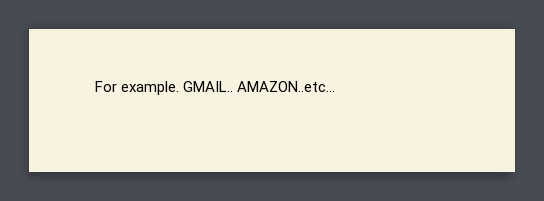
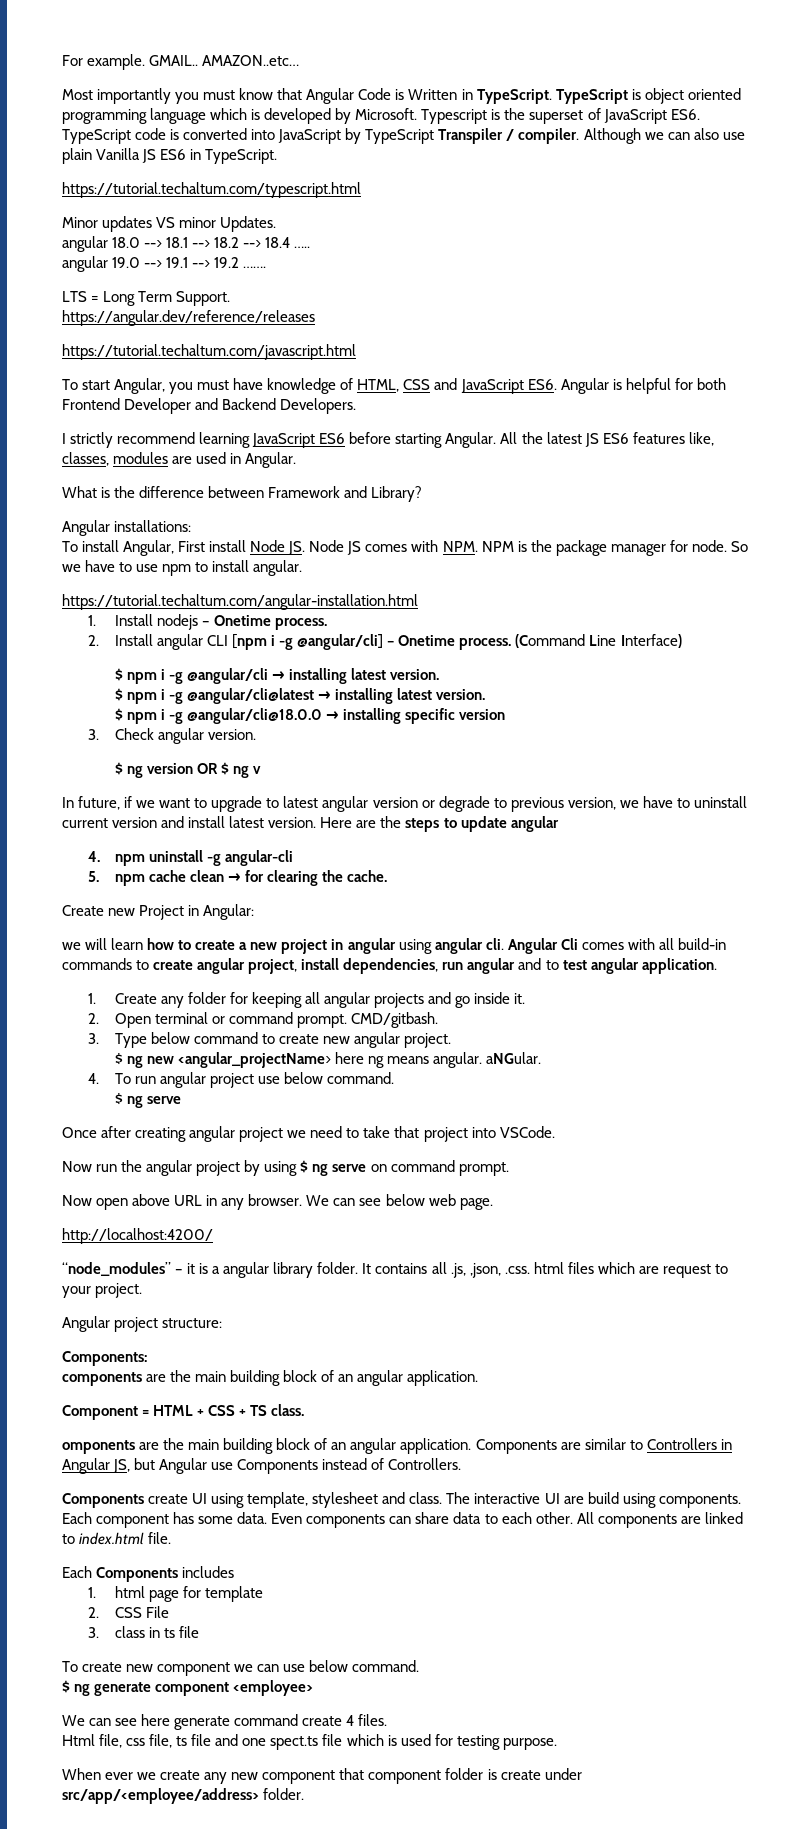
(336, 86) none -> [62,88,741,104] [62,108,700,124] [62,128,745,144] [62,148,278,164] [62,182,361,198] [62,216,277,232] [62,236,311,252] [62,256,267,272] [62,291,231,306] [62,310,315,326] [62,344,356,360] [62,378,726,394] [62,398,357,414] [62,432,714,448] [62,452,297,468] [62,486,423,502] [62,520,192,536] [62,540,748,556] [62,560,303,576] [62,594,418,610] [88,614,328,630] [88,634,682,650] [114,668,440,684] [114,688,486,704] [114,708,506,724] [88,728,257,744] [114,762,262,778] [62,796,747,812] [62,816,559,832] [88,850,294,866] [88,870,388,886] [62,904,255,920] [62,938,726,954] [62,958,717,974] [88,992,526,1008] [88,1012,439,1028] [88,1032,452,1048] [114,1052,542,1068] [88,1072,395,1088] [114,1092,182,1108] [62,1126,555,1142] [62,1160,509,1176] [62,1194,493,1210] [62,1228,213,1244] [62,1262,728,1278] [62,1283,143,1298] [62,1316,223,1332] [62,1351,147,1366] [62,1370,479,1386] [62,1404,305,1420] [62,1438,732,1454] [62,1458,462,1474] [62,1492,741,1508] [62,1512,743,1528] [62,1532,172,1545] [62,1566,235,1582] [88,1586,264,1602] [88,1606,169,1618] [88,1626,200,1638] [62,1660,420,1676] [62,1680,314,1696] [62,1714,388,1730] [62,1734,557,1750] [62,1768,582,1784] [62,1788,305,1804] // Most importantly you must know that Angular Code is Written in TypeScript. TypeScript is object oriented programming language which is developed by Microsoft. Typescript is the superset of JavaScript ES6. TypeScript code is converted into JavaScript by TypeScript Transpiler / compiler. Although we can also use plain Vanilla JS ES6 in TypeScript. // https://tutorial.techaltum.com/typescript.html // Minor updates VS minor Updates. // angular 18.0 --> 18.1 --> 18.2 --> 18.4 ….. // angular 19.0 --> 19.1 --> 19.2 ……. // LTS = Long Term Support. // https://angular.dev/reference/releases // https://tutorial.techaltum.com/javascript.html // To start Angular, you must have knowledge of HTML, CSS and JavaScript ES6. Angular is helpful for both Frontend Developer and Backend Developers. // I strictly recommend learning JavaScript ES6 before starting Angular. All the latest JS ES6 features like, classes, modules are used in Angular. // What is the difference between Framework and Library? // Angular installations: // To install Angular, First install Node JS. Node JS comes with NPM. NPM is the package manager for node. So we have to use npm to install angular. // https://tutorial.techaltum.com/angular-installation.html // 1. Install nodejs – Onetime process. // 2. Install angular CLI [npm i -g @angular/cli] – Onetime process. (Command Line Interface) // $ npm i -g @angular/cli → installing latest version. // $ npm i -g @angular/cli@latest → installing latest version. // $ npm i -g @angular/cli@18.0.0 → installing specific version // 3. Check angular version. // $ ng version OR $ ng v // In future, if we want to upgrade to latest angular version or degrade to previous version, we have to uninstall current version and install latest version. Here are the steps to update angular // 4. npm uninstall -g angular-cli // 5. npm cache clean → for clearing the cache. // Create new Project in Angular: // we will learn how to create a new project in angular using angular cli. Angular Cli comes with all build-in commands to create angular project, install dependencies, run angular and to test angular application. // 1. Create any folder for keeping all angular projects and go inside it. // 2. Open terminal or command prompt. CMD/gitbash. // 3. Type below command to create new angular project. // $ ng new <angular_projectName> here ng means angular. aNGular. // 4. To run angular project use below command. // $ ng serve // Once after creating angular project we need to take that project into VSCode. // Now run the angular project by using $ ng serve on command prompt. // Now open above URL in any browser. We can see below web page. // http://localhost:4200/ // “node_modules” – it is a angular library folder. It contains all .js, ,json, .css. html files which are request to your project. // Angular project structure: // Components: // components are the main building block of an angular application. // Component = HTML + CSS + TS class. // omponents are the main building block of an angular application. Components are similar to Controllers in Angular JS, but Angular use Components instead of Controllers. // Components create UI using template, stylesheet and class. The interactive UI are build using components. Each component has some data. Even components can share data to each other. All components are linked to index.html file. // Each Components includes // 1. html page for template // 2. CSS File // 3. class in ts file // To create new component we can use below command. // $ ng generate component <employee> // We can see here generate command create 4 files. // Html file, css file, ts file and one spect.ts file which is used for testing purpose. // When ever we create any new component that component folder is create under src/app/<employee/address> folder.

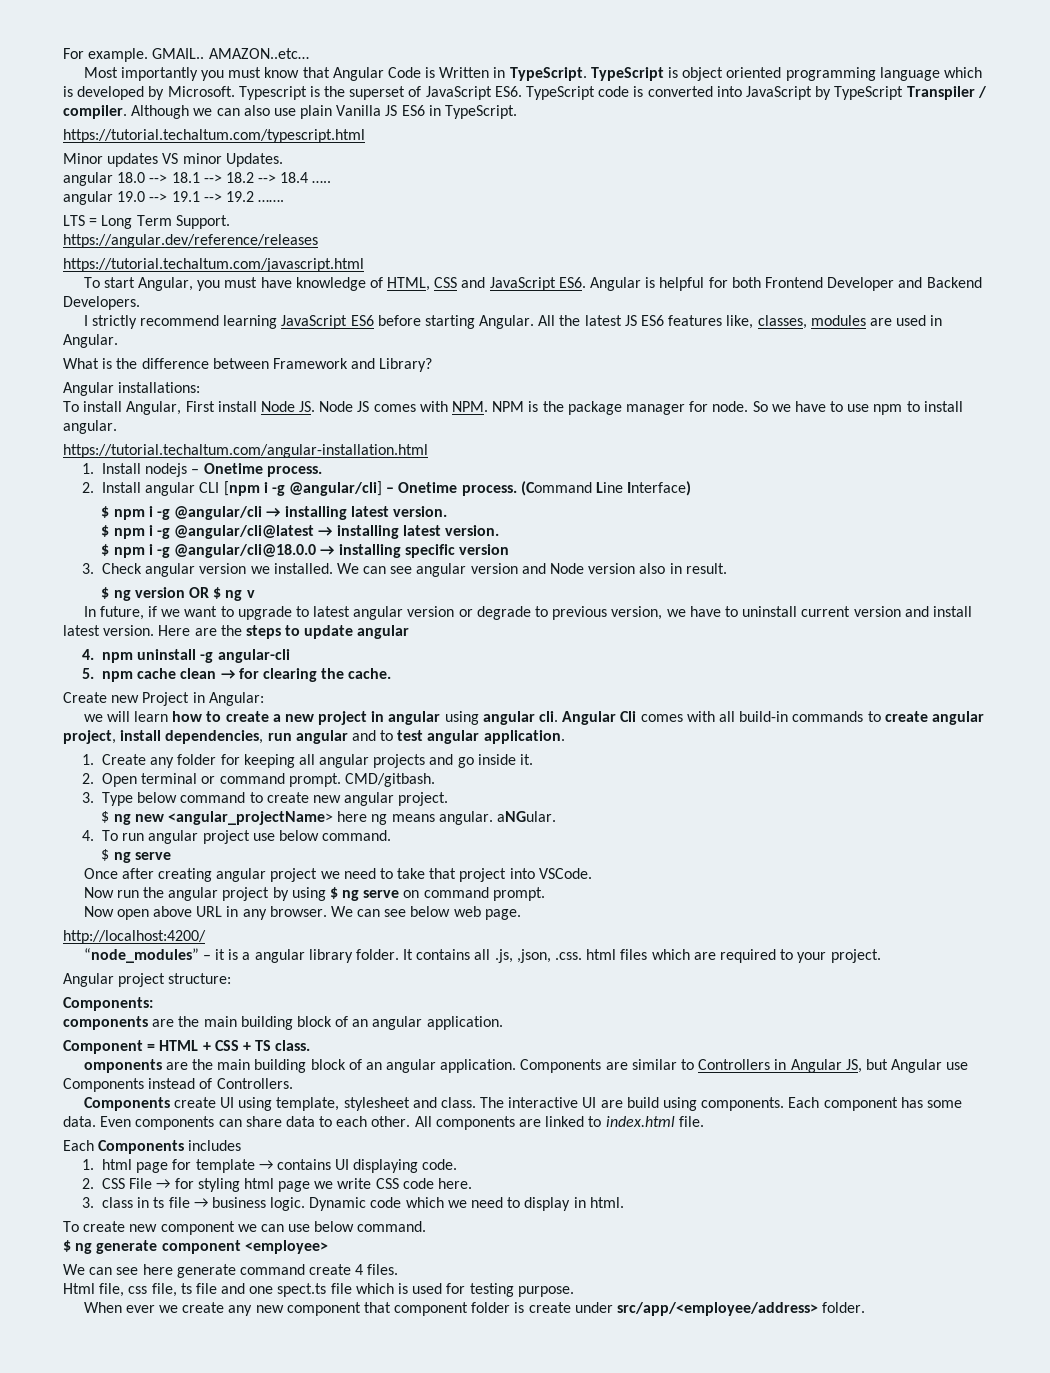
[208,729,257,740] version. -> [199,563,727,577] version we installed. We can see angular version and Node version also in result.
[662,1264,711,1278] request -> [719,949,776,963] required
[88,1606,169,1618] // 2. CSS File -> [258,1159,458,1173] [82,1178,472,1192] → contains UI displaying code. // 2. CSS File → for styling html page we write CSS code here.
(200, 1632) none -> [193,1197,624,1211] → business logic. Dynamic code which we need to display in html.

